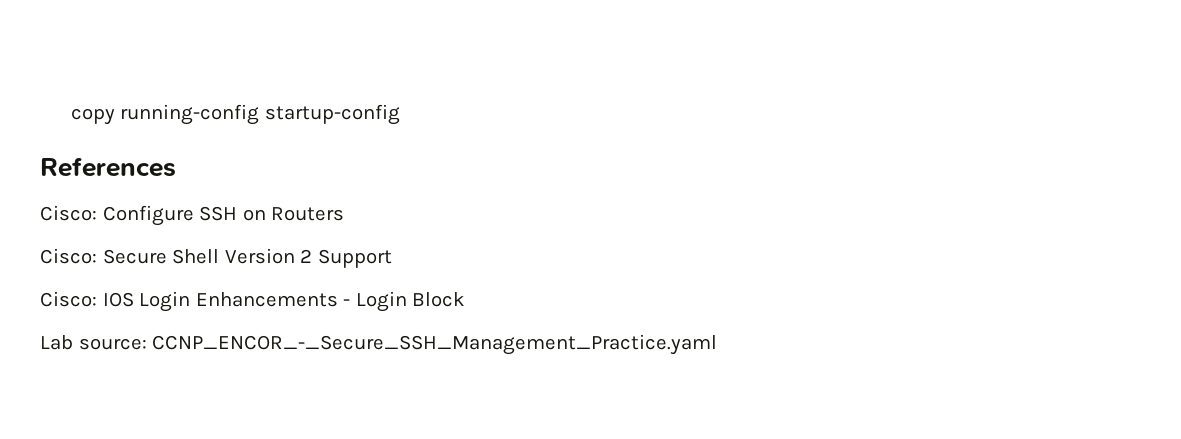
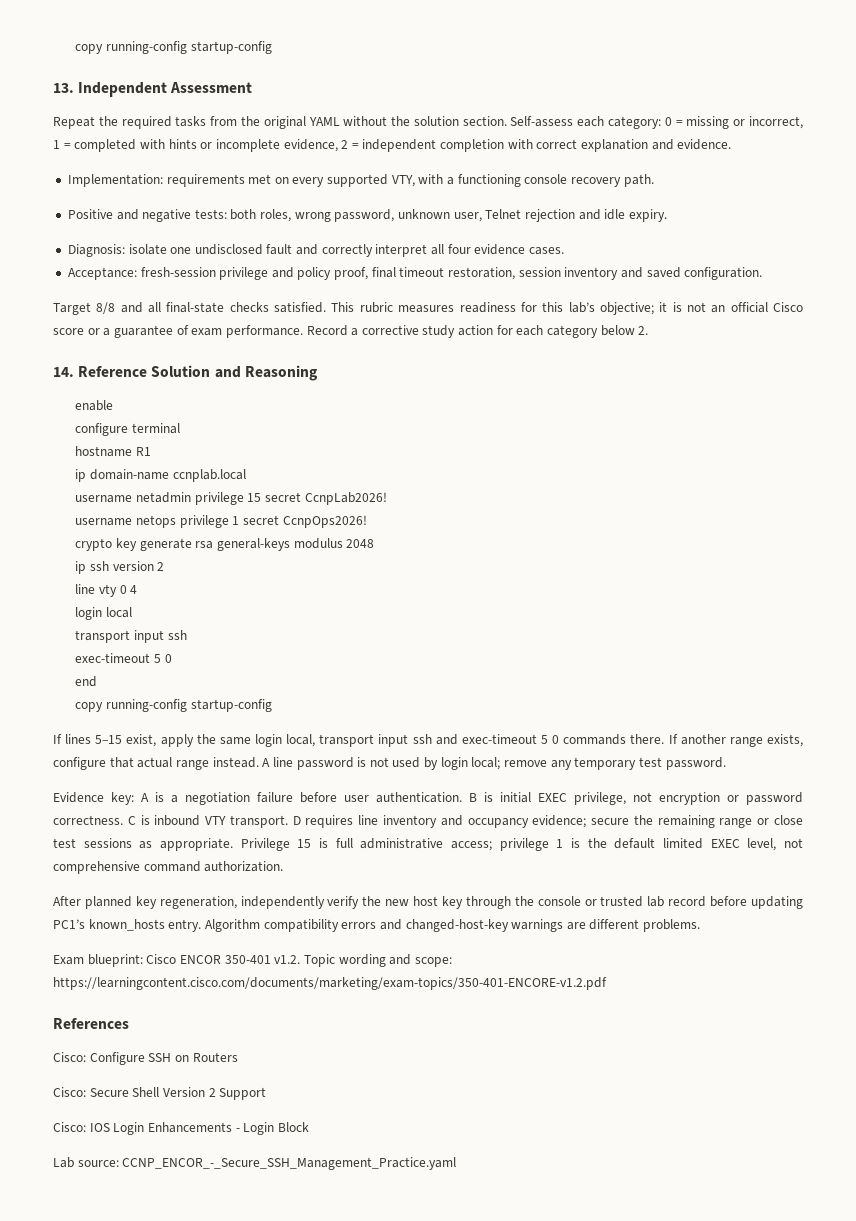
[70,104,400,125] copy running-config startup-config -> [75,41,272,54] [53,82,253,97] [53,116,803,129] [53,139,732,152] [67,174,654,187] [67,209,667,222] [67,244,564,257] [67,267,763,280] [53,302,804,315] [53,325,649,338] [53,365,318,381] [75,400,114,411] [75,423,180,436] [75,446,151,457] [75,469,246,482] [75,492,387,505] [75,515,367,528] [75,538,375,551] [75,561,165,574] [75,584,138,597] [75,607,132,620] [75,630,187,643] [75,653,172,663] [75,676,98,687] [75,699,272,712] [53,734,803,747] [53,757,726,770] [53,792,803,805] [53,815,804,828] [53,838,803,851] [53,861,284,874] [53,896,804,909] [53,919,701,932] [53,954,452,967] [53,977,607,990] copy running-config startup-config // 13. Independent Assessment // Repeat the required tasks from the original YAML without the solution section. Self-assess each category: 0 = missing or incorrect, 1 = completed with hints or incomplete evidence, 2 = independent completion with correct explanation and evidence. // Implementation: requirements met on every supported VTY, with a functioning console recovery path. // Positive and negative tests: both roles, wrong password, unknown user, Telnet rejection and idle expiry. // Diagnosis: isolate one undisclosed fault and correctly interpret all four evidence cases. // Acceptance: fresh-session privilege and policy proof, final timeout restoration, session inventory and saved configuration. // Target 8/8 and all final-state checks satisfied. This rubric measures readiness for this lab’s objective; it is not an official Cisco score or a guarantee of exam performance. Record a corrective study action for each category below 2. // 14. Reference Solution and Reasoning // enable // configure terminal // hostname R1 // ip domain-name ccnplab.local // username netadmin privilege 15 secret CcnpLab2026! // username netops privilege 1 secret CcnpOps2026! // crypto key generate rsa general-keys modulus 2048 // ip ssh version 2 // line vty 0 4 // login local // transport input ssh // exec-timeout 5 0 // end // copy running-config startup-config // If lines 5–15 exist, apply the same login local, transport input ssh and exec-timeout 5 0 commands there. If another range exists, configure that actual range instead. A line password is not used by login local; remove any temporary test password. // Evidence key: A is a negotiation failure before user authentication. B is initial EXEC privilege, not encryption or password correctness. C is inbound VTY transport. D requires line inventory and occupancy evidence; secure the remaining range or close test sessions as appropriate. Privilege 15 is full administrative access; privilege 1 is the default limited EXEC level, not comprehensive command authorization. // After planned key regeneration, independently verify the new host key through the console or trusted lab record before updating PC1’s known_hosts entry. Algorithm compatibility errors and changed-host-key warnings are different problems. // Exam blueprint: Cisco ENCOR 350-401 v1.2. Topic wording and scope: https://learningcontent.cisco.com/documents/marketing/exam-topics/350-401-ENCORE-v1.2.pdf

